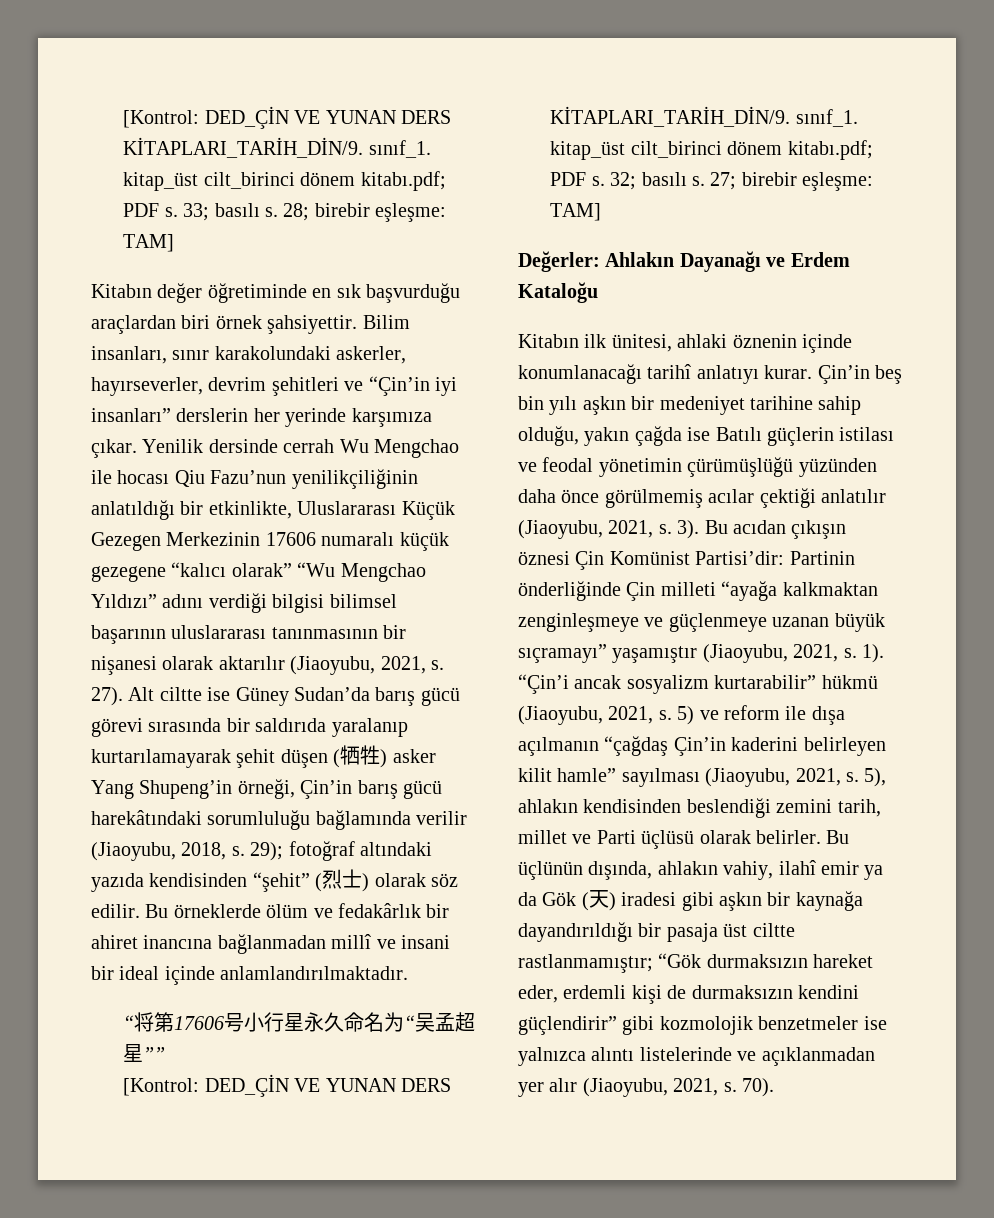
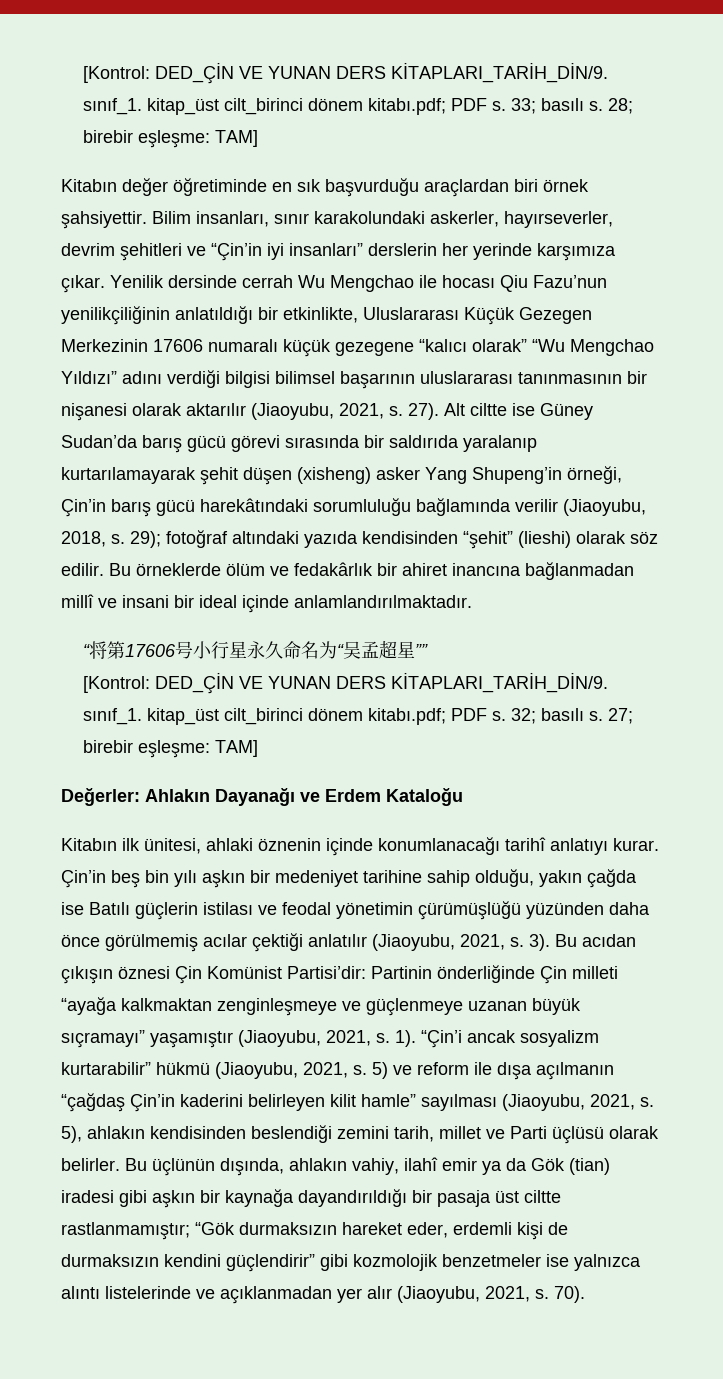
[333,745,388,768] (牺牲) -> [297,467,371,484] (xisheng)
[315,869,370,892] (烈士) -> [518,531,571,548] (lieshi)
[581,890,616,911] (天) -> [569,1158,610,1175] (tian)

